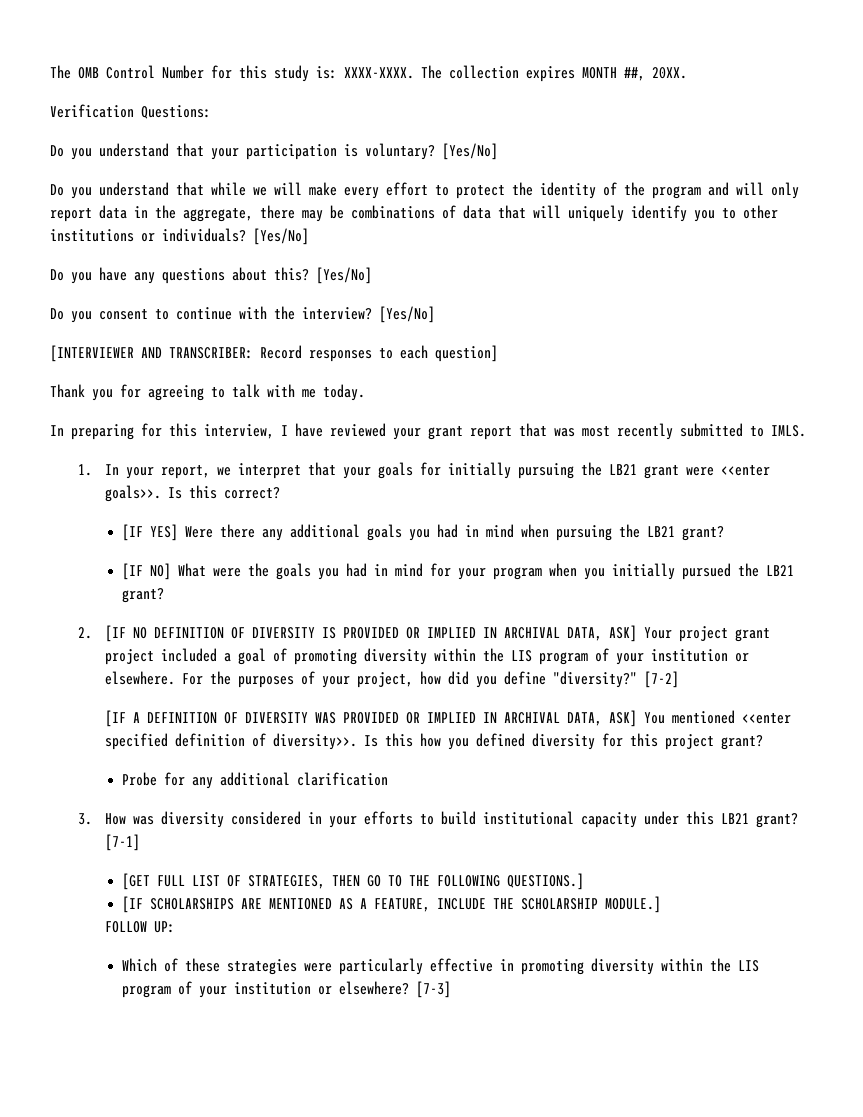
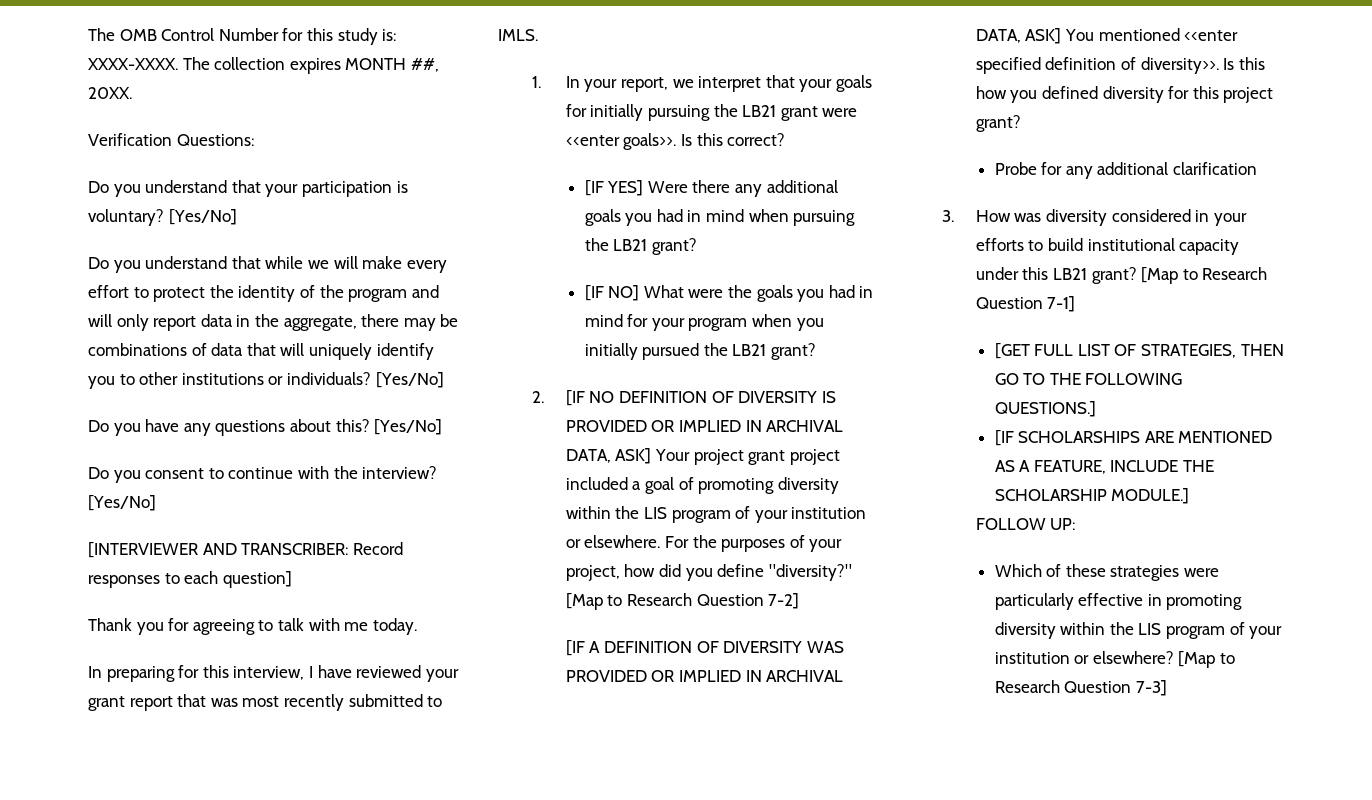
[644,671,680,688] [7-2] -> [565,593,800,610] [Map to Research Question 7-2]
[105,834,141,851] [7-1] -> [1141,267,1268,284] [975,296,1076,312] [Map to Research Question 7-1]
[416,981,452,998] [7-3] -> [1178,651,1235,668] [994,680,1167,696] [Map to Research Question 7-3]

